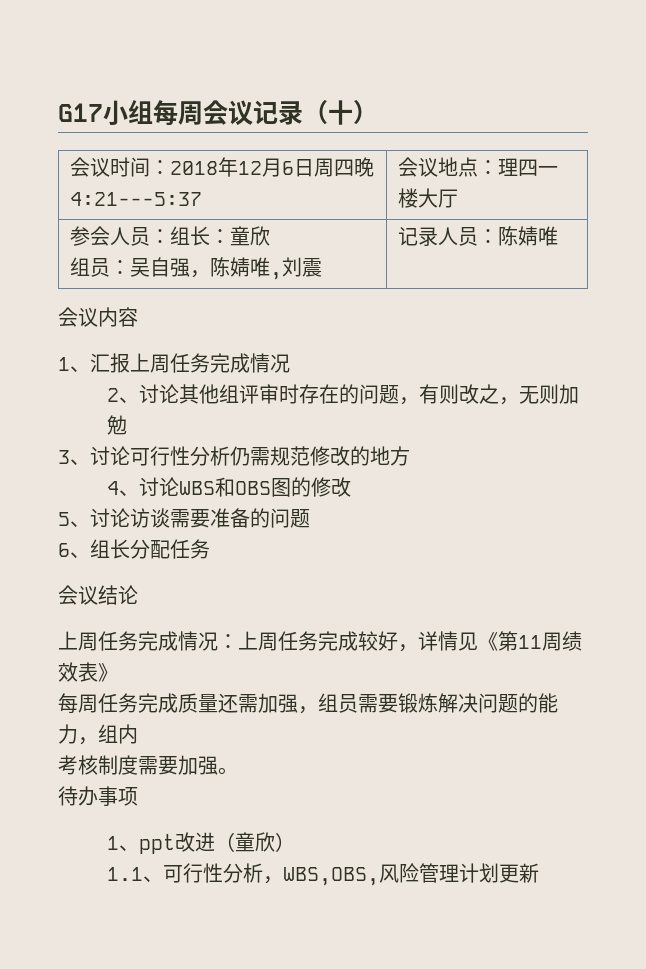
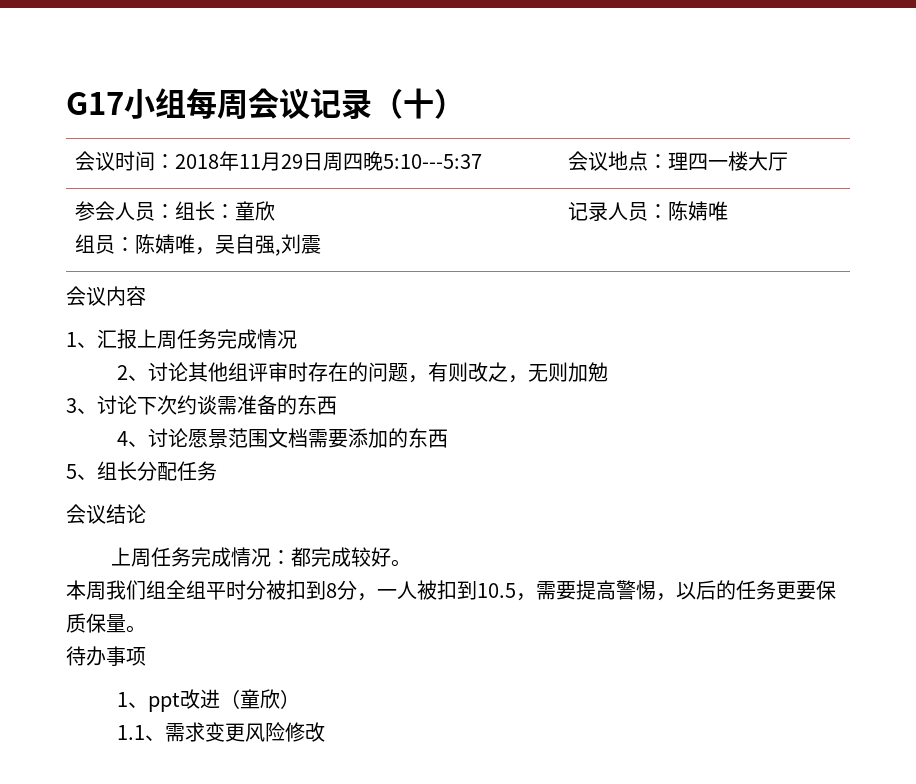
[237,158,294,177] 12月6 -> [239,152,304,171] 11月29
[69,192,202,206] 4:21---5:37 -> [383,154,483,169] 5:10---5:37
[129,257,270,278] 吴自强，陈婧唯 -> [135,234,276,255] 陈婧唯，吴自强
[130,446,410,466] [107,477,352,497] [58,508,310,528] [58,543,70,557] 可行性分析仍需规范修改的地方 // 4、讨论WBS和OBS图的修改 // 5、讨论访谈需要准备的问题 // 6 -> [137,395,337,415] [117,428,449,448] [66,464,77,479] 下次约谈需准备的东西 // 4、讨论愿景范围文档需要添加的东西 // 5
[238,631,582,652] [58,662,118,682] [58,693,558,714] [58,724,138,745] [58,755,218,775] 上周任务完成较好，详情见《第11周绩效表》 // 每周任务完成质量还需加强，组员需要锻炼解决问题的能力，组内 // 考核制度需要加强 -> [290,547,411,567] [66,580,836,601] [66,613,126,633] 都完成较好。 // 本周我们组全组平时分被扣到8分，一人被扣到10.5，需要提高警惕，以后的任务更要保质保量
[163,863,540,886] 可行性分析，WBS,OBS,风险管理计划更新 -> [165,722,326,742] 需求变更风险修改

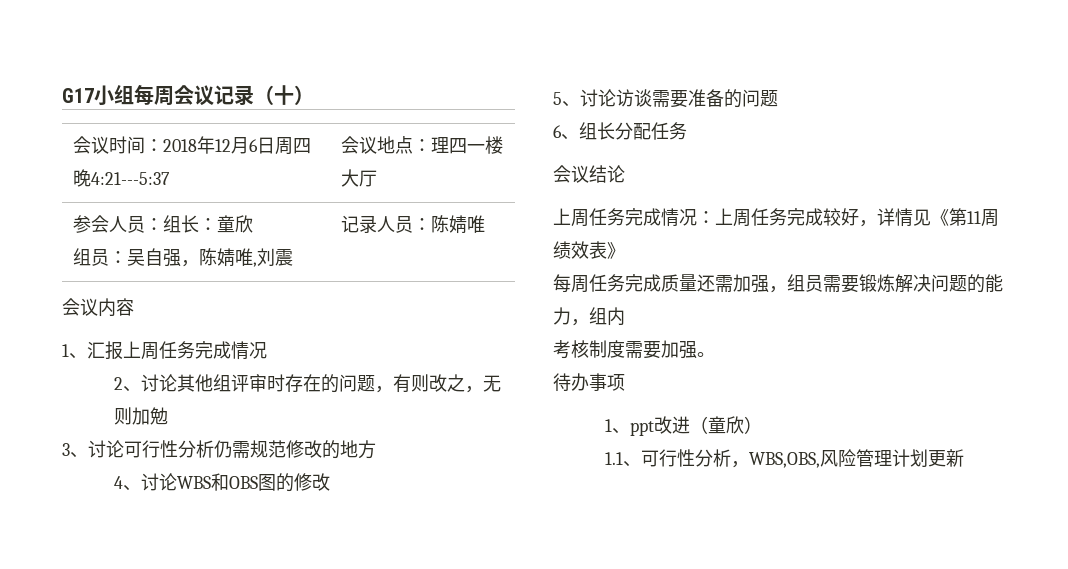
[239,152,304,171] 11月29 -> [215,137,259,154] 12月6
[383,154,483,169] 5:10---5:37 -> [91,172,171,185] 4:21---5:37
[135,234,276,255] 陈婧唯，吴自强 -> [127,248,254,267] 吴自强，陈婧唯
[137,395,337,415] [117,428,449,448] [66,464,77,479] 下次约谈需准备的东西 // 4、讨论愿景范围文档需要添加的东西 // 5 -> [124,440,376,459] [114,473,331,492] [553,89,778,108] [553,125,562,138] 可行性分析仍需规范修改的地方 // 4、讨论WBS和OBS图的修改 // 5、讨论访谈需要准备的问题 // 6
[290,547,411,567] [66,580,836,601] [66,613,126,633] 都完成较好。 // 本周我们组全组平时分被扣到8分，一人被扣到10.5，需要提高警惕，以后的任务更要保质保量 -> [715,208,999,227] [553,241,625,259] [553,274,1003,293] [553,307,625,326] [553,340,697,359] 上周任务完成较好，详情见《第11周绩效表》 // 每周任务完成质量还需加强，组员需要锻炼解决问题的能力，组内 // 考核制度需要加强
[165,722,326,742] 需求变更风险修改 -> [641,449,965,468] 可行性分析，WBS,OBS,风险管理计划更新

